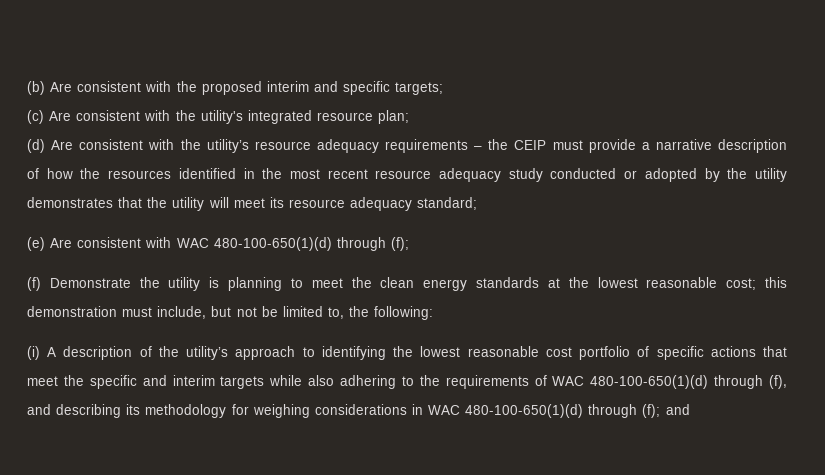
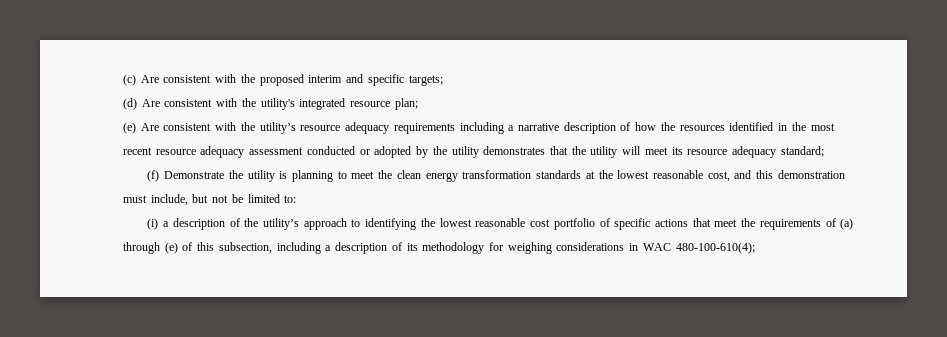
[27,81,45,95] (b) -> [123,74,136,86] (c)
[27,110,44,124] (c) -> [123,98,137,110] (d)
[27,139,45,153] (d) -> [123,122,136,134] (e)
[474,139,636,153] – the CEIP must provide -> [459,122,504,134] including
[508,168,543,182] study -> [249,147,304,155] assessment
[27,237,409,251] // (e) Are consistent with WAC 480-100-650(1)(d) through (f); -> (824, 151) none
(468, 285) none -> [462,170,532,179] transformation
[726,278,757,290] cost; -> [707,170,752,182] cost, and
[327,306,434,320] to, the following: -> [284,195,297,203] to:
[47,347,57,357] A -> [163,221,170,227] a
[89,375,787,389] [27,404,122,418] specific and interim targets while also adhering to the requirements of WAC 480-100-650(1)(d) through (f), and describing -> [759,218,854,230] [123,242,402,254] requirements of (a) through (e) of this subsection, including a description of
[465,404,690,418] 480-100-650(1)(d) through (f); and -> [675,242,755,254] 480-100-610(4);

